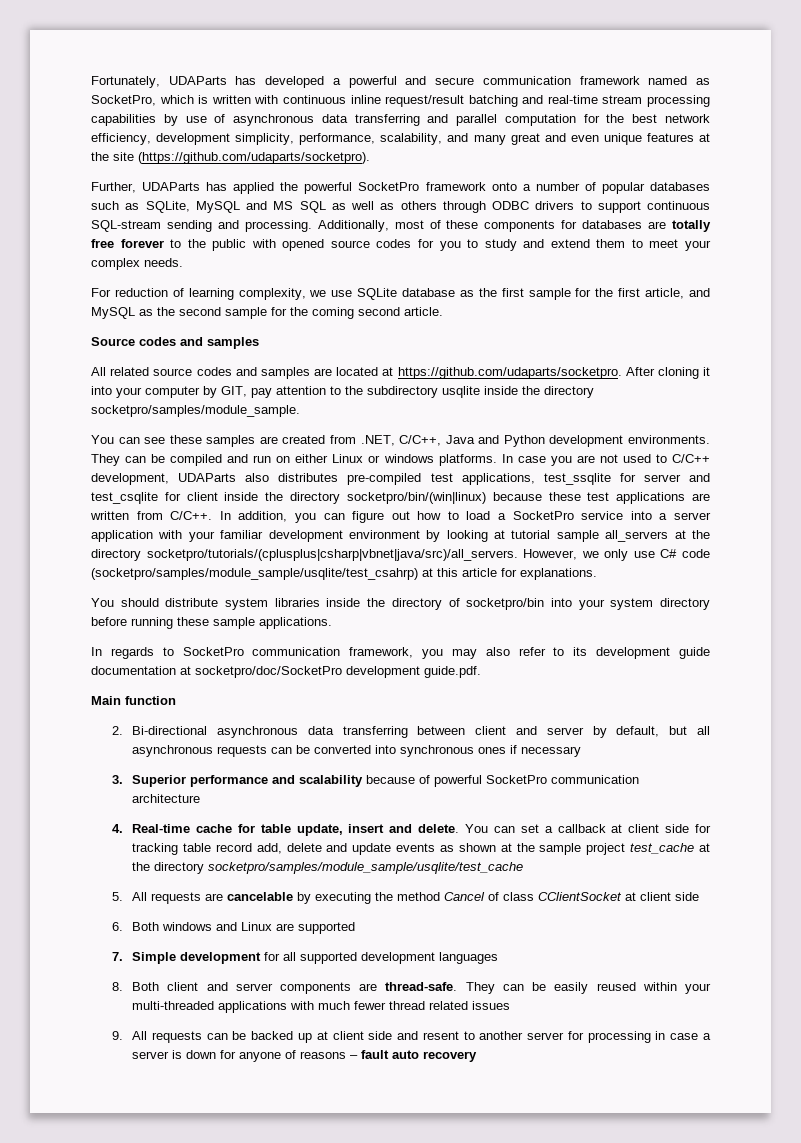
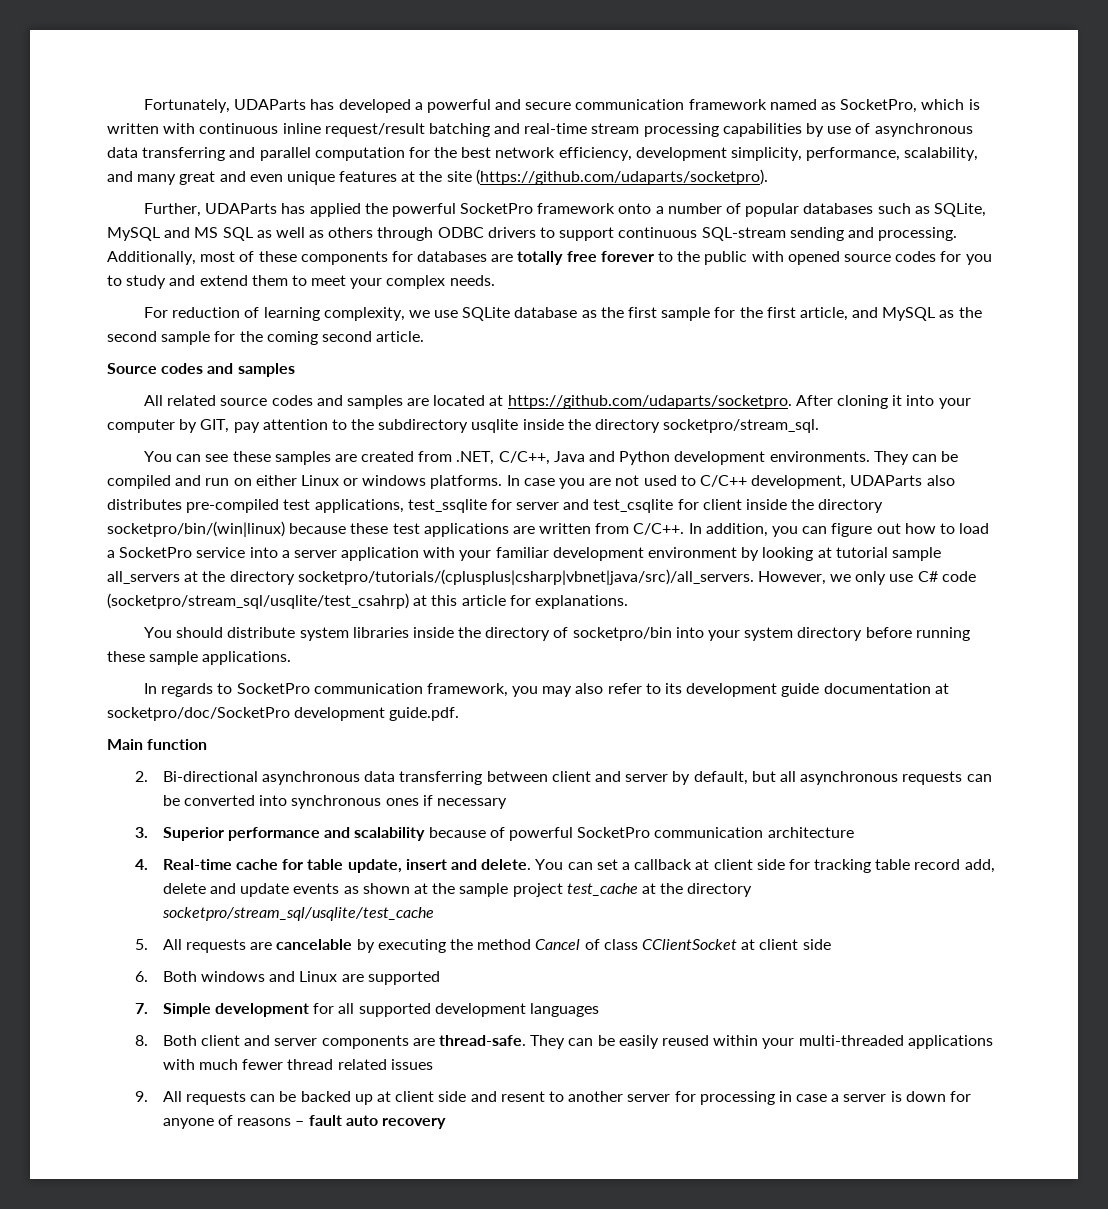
[91,405,300,417] socketpro/samples/module_sample. -> [663,419,820,433] socketpro/stream_sql.
[91,568,418,580] (socketpro/samples/module_sample/usqlite/test_csahrp) -> [107,593,409,609] (socketpro/stream_sql/usqlite/test_csahrp)
[208,862,524,874] socketpro/samples/module_sample/usqlite/test_cache -> [161,907,434,921] socketpro/stream_sql/usqlite/test_cache

